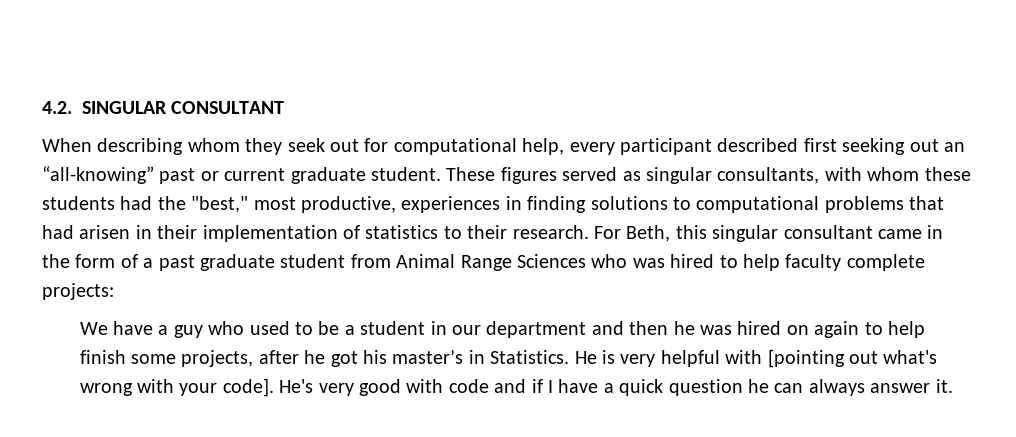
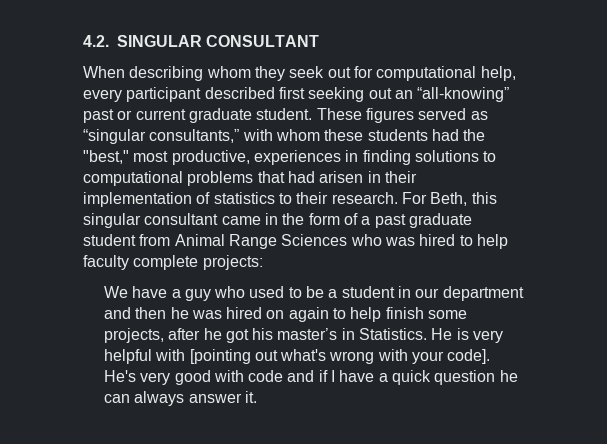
[645,167,820,184] singular consultants, -> [83,129,240,144] “singular consultants,”

